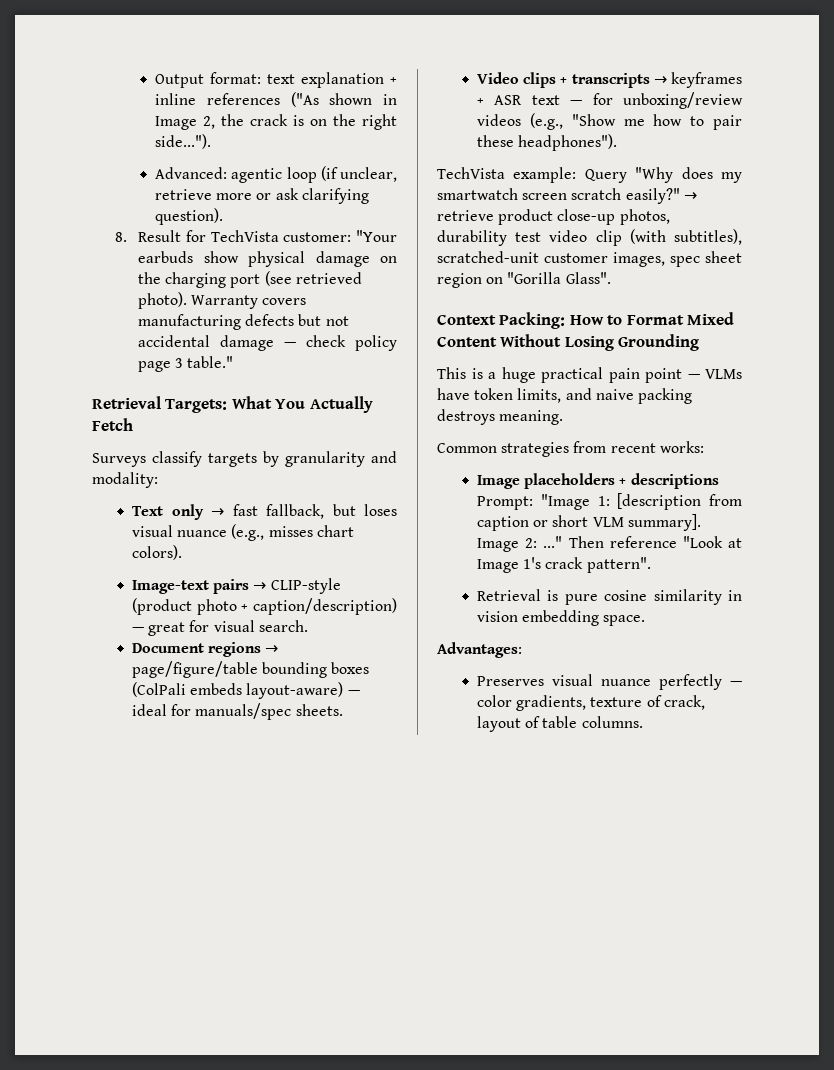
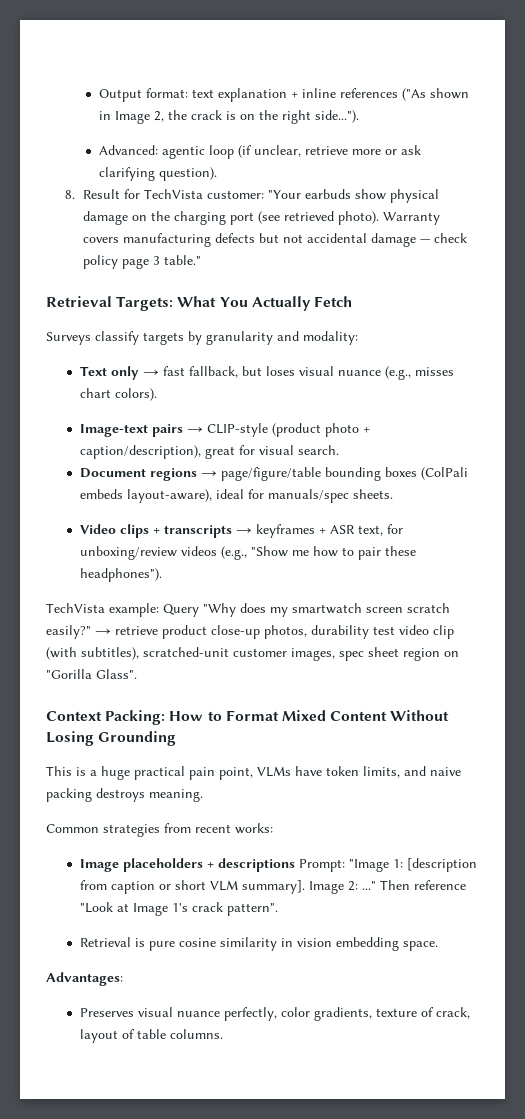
[253,598,397,615] [132,627,145,632] caption/description) — -> [79,445,201,459] caption/description),
[246,682,360,699] layout-aware) — -> [126,489,212,503] layout-aware),
[531,95,583,105] text — -> [357,525,383,536] text,
[645,368,700,383] point — -> [219,767,253,780] point,
[659,674,742,690] perfectly — -> [223,1007,277,1021] perfectly,

